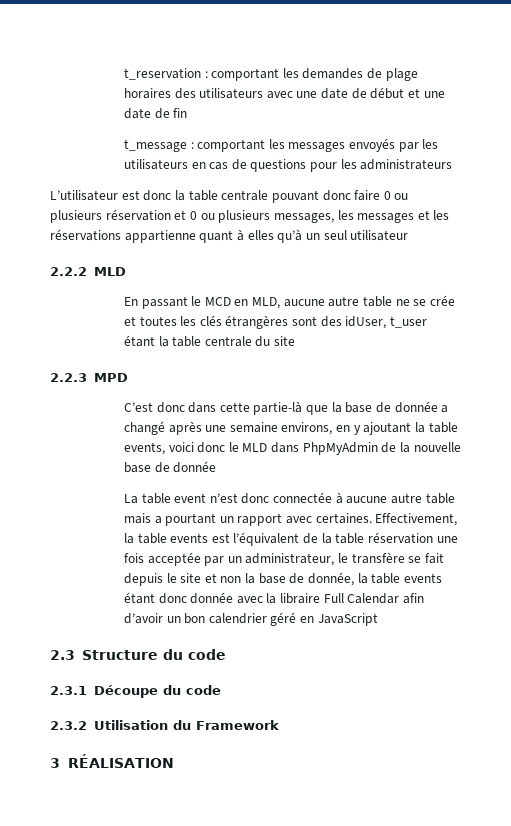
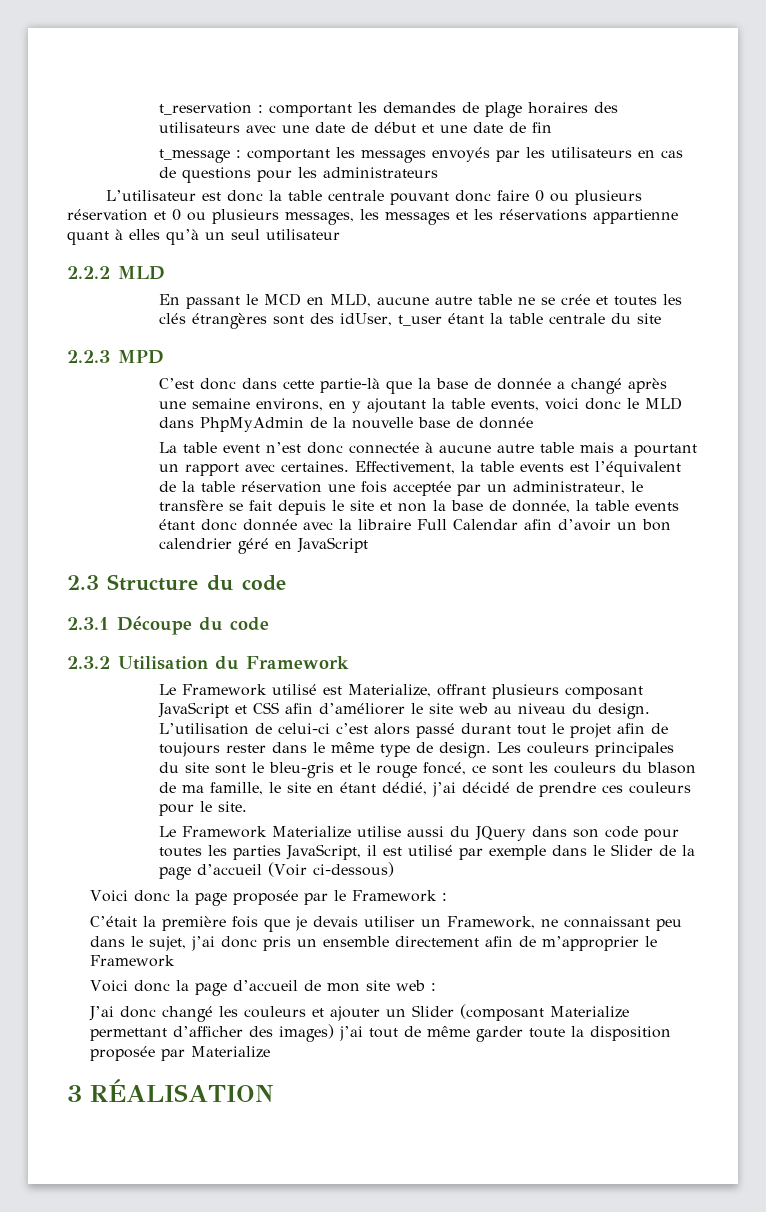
(279, 725) none -> [159,684,644,699] [158,702,651,719] [159,723,669,738] [159,742,675,758] [159,762,697,778] [159,782,692,797] [159,801,248,816] [159,826,680,841] [159,844,696,860] [159,862,395,880] [90,890,448,906] [90,916,683,932] [90,936,658,951] [90,955,176,967] [90,980,437,996] [89,1004,630,1022] [90,1024,672,1042] [90,1046,271,1061] // Le Framework utilisé est Materialize, offrant plusieurs composant JavaScript et CSS afin d’améliorer le site web au niveau du design. L’utilisation de celui-ci c’est alors passé durant tout le projet afin de toujours rester dans le même type de design. Les couleurs principales du site sont le bleu-gris et le rouge foncé, ce sont les couleurs du blason de ma famille, le site en étant dédié, j’ai décidé de prendre ces couleurs pour le site. // Le Framework Materialize utilise aussi du JQuery dans son code pour toutes les parties JavaScript, il est utilisé par exemple dans le Slider de la page d’accueil (Voir ci-dessous) // Voici donc la page proposée par le Framework : // C’était la première fois que je devais utiliser un Framework, ne connaissant peu dans le sujet, j’ai donc pris un ensemble directement afin de m’approprier le Framework // Voici donc la page d’accueil de mon site web : // J’ai donc changé les couleurs et ajouter un Slider (composant Materialize permettant d’afficher des images) j’ai tout de même garder toute la disposition proposée par Materialize

